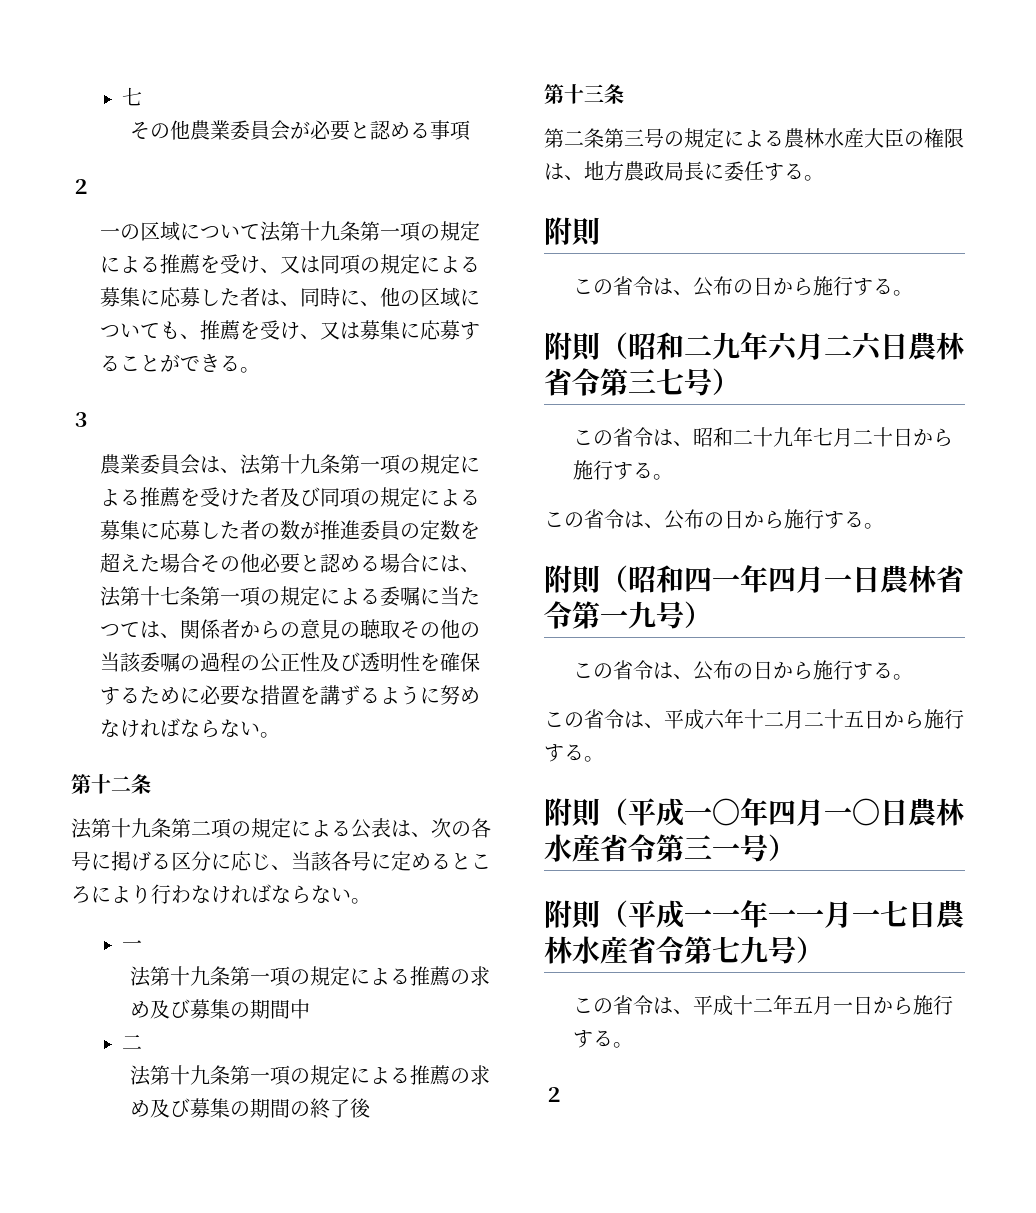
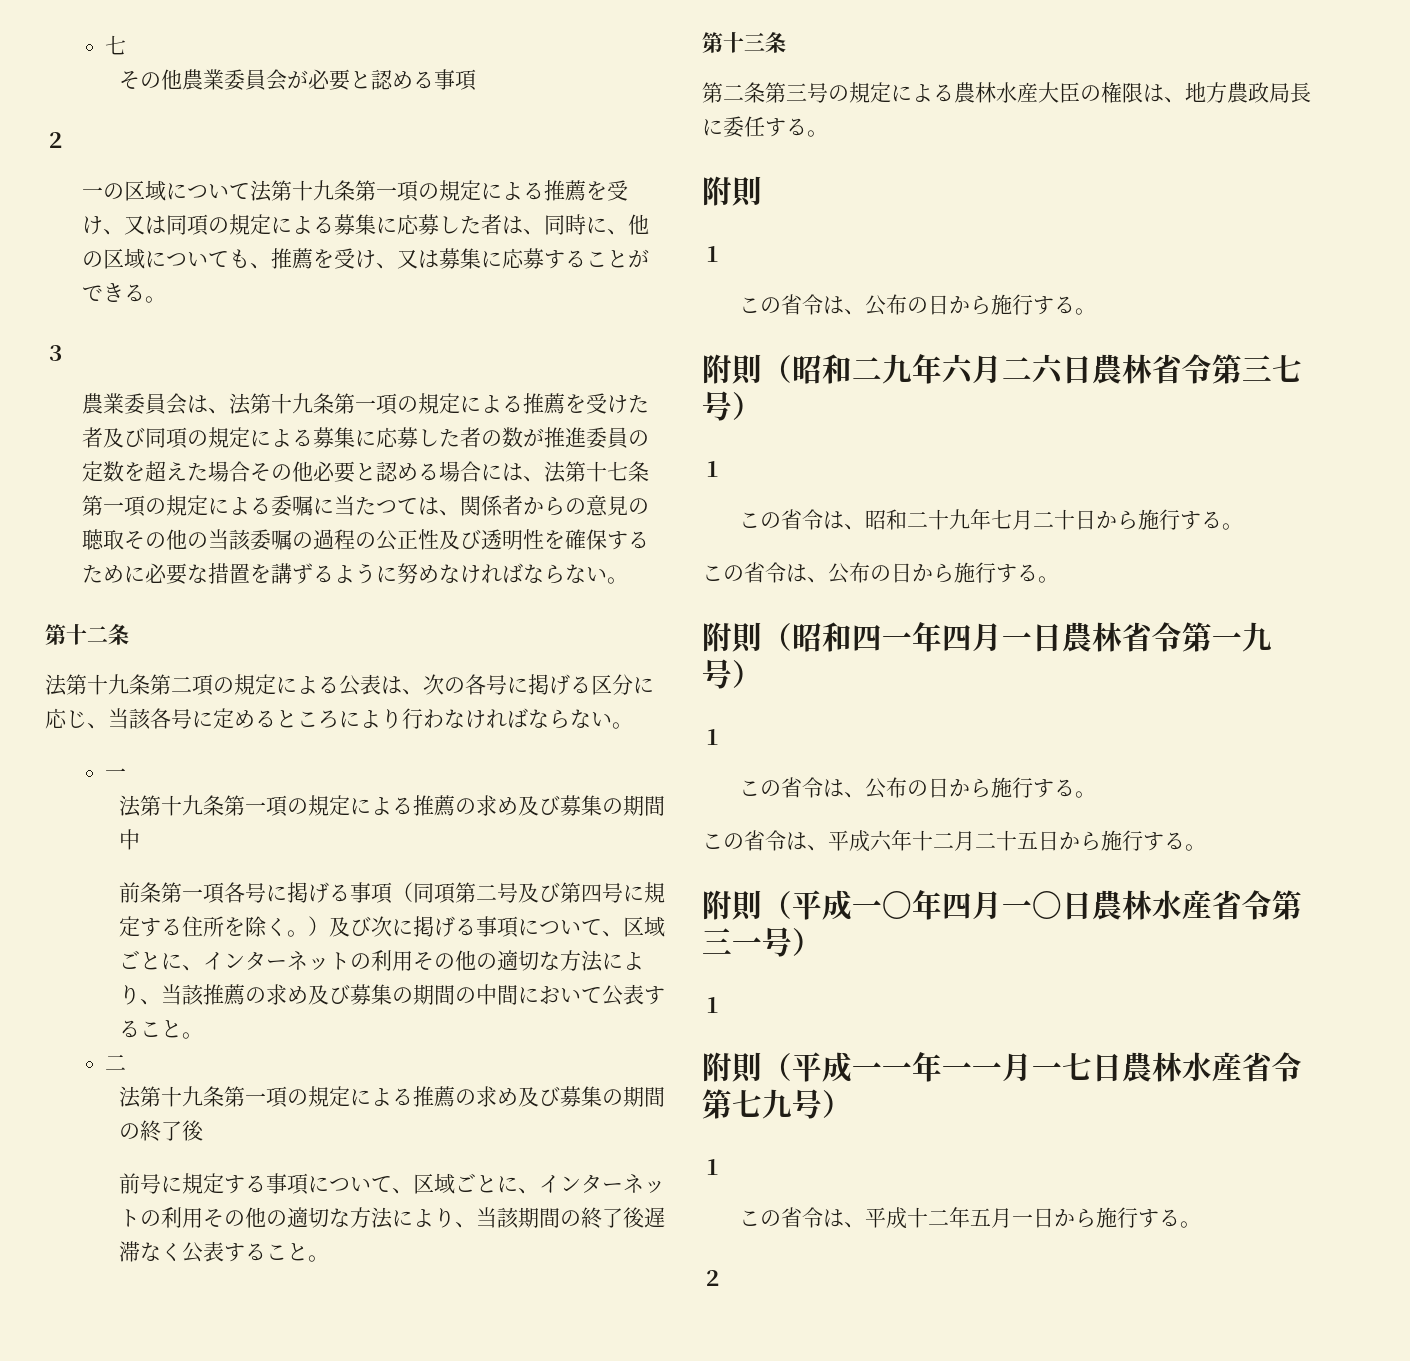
(310, 1009) none -> [119,882,666,904] [119,916,666,938] [119,950,645,972] [119,984,666,1006] [119,1020,204,1039] // 前条第一項各号に掲げる事項（同項第二号及び第四号に規定する住所を除く。）及び次に掲げる事項について、区域ごとに、インターネットの利用その他の適切な方法により、当該推薦の求め及び募集の期間の中間において公表すること。
(371, 1108) none -> [119,1173,666,1195] [119,1207,666,1229] [119,1241,330,1263] // 前号に規定する事項について、区域ごとに、インターネットの利用その他の適切な方法により、当該期間の終了後遅滞なく公表すること。
(600, 231) none -> [702,246,723,262] // １
(740, 381) none -> [702,461,723,477] // １
(712, 614) none -> [702,729,723,745] // １
(796, 847) none -> [702,997,723,1013] // １
(824, 949) none -> [702,1159,723,1175] // １

